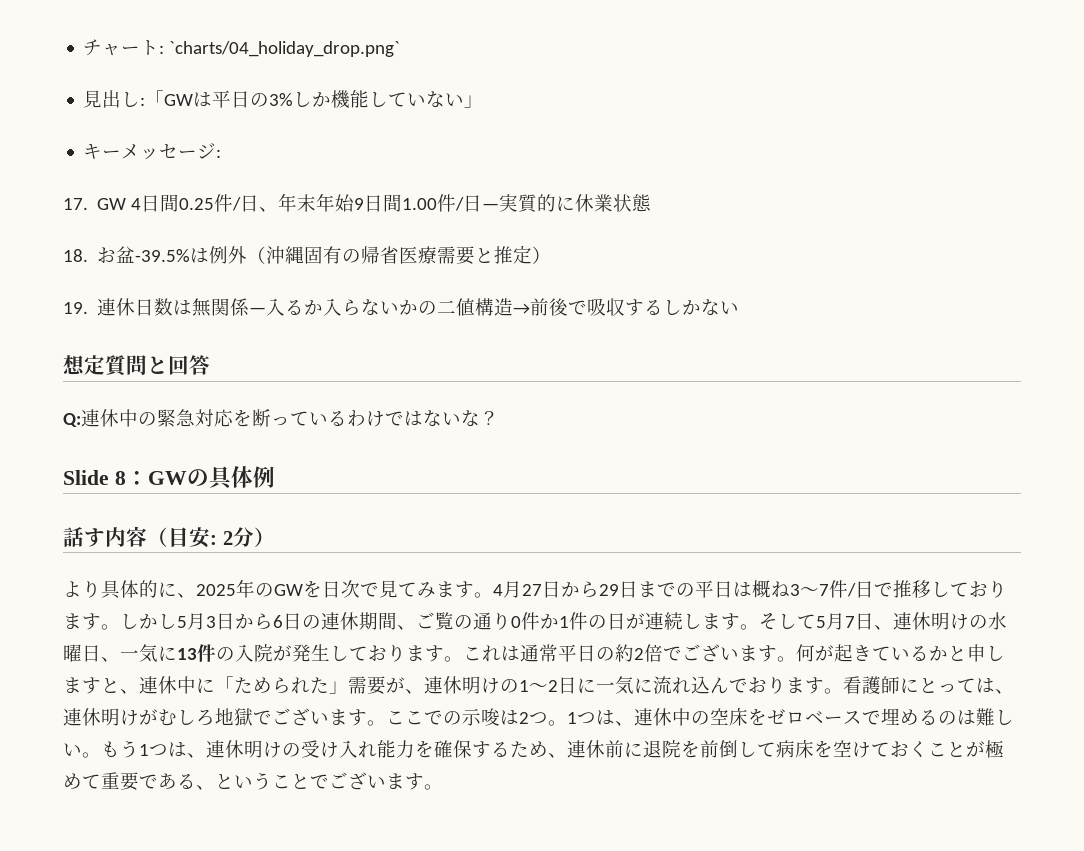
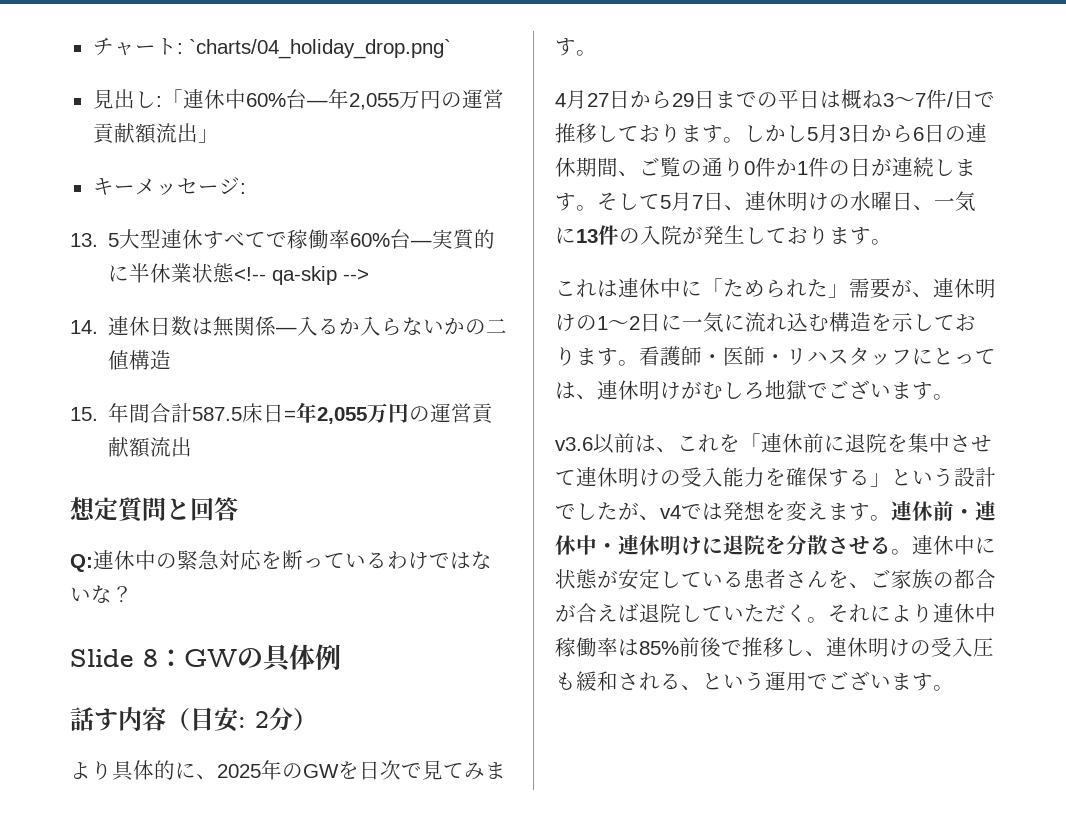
[164,90,465,109] GWは平日の3%しか機能していない -> [182,89,504,110] [92,123,198,144] 連休中60%台—年2,055万円の運営貢献額流出
[63,193,483,212] 17. GW 4日間0.25件/日、年末年始9日間1.00件/日 -> [70,229,412,249] 13. 5大型連休すべてで稼働率60%台
(576, 203) none -> [129,263,151,283] 半
[63,245,552,265] [63,302,88,314] // 18.お盆-39.5%は例外（沖縄固有の帰省医療需要と推定） // 19. -> [234,266,370,285] [70,320,98,334] <!-- qa-skip --> // 14.
[513,298,740,316] →前後で吸収するしかない -> [70,402,495,424] [108,437,193,458] // 15.年間合計587.5床日=年2,055万円の運営貢献額流出
(493, 595) none -> (597, 53) //
[463,644,1005,662] [63,677,139,694] これは通常平日の約2倍でございます。何が起きているかと申しますと、 -> [555,279,618,298] // これは
[710,677,748,693] んで -> [808,312,955,332] む構造を示して
(900, 685) none -> [702,346,912,366] ・医師・リハスタッフ
[386,707,1014,726] [63,739,1004,758] [63,772,177,791] ここでの示唆は2つ。1つは、連休中の空床をゼロベースで埋めるのは難しい。もう1つは、連休明けの受け入れ能力を確保するため、連休前に退院を前倒して病床を空けておくことが極めて重要であ -> [555,433,992,454] [555,467,996,487] [555,500,996,521] [555,534,996,555] [555,569,996,590] [555,603,996,623] [555,637,994,657] [555,671,660,691] // v3.6以前は、これを「連休前に退院を集中させて連休明けの受入能力を確保する」という設計でしたが、v4では発想を変えます。連休前・連休中・連休明けに退院を分散させる。連休中に状態が安定している患者さんを、ご家族の都合が合えば退院していただく。それにより連休中稼働率は85%前後で推移し、連休明けの受入圧も緩和され
[272,774,310,789] こと -> [765,671,807,691] 運用

